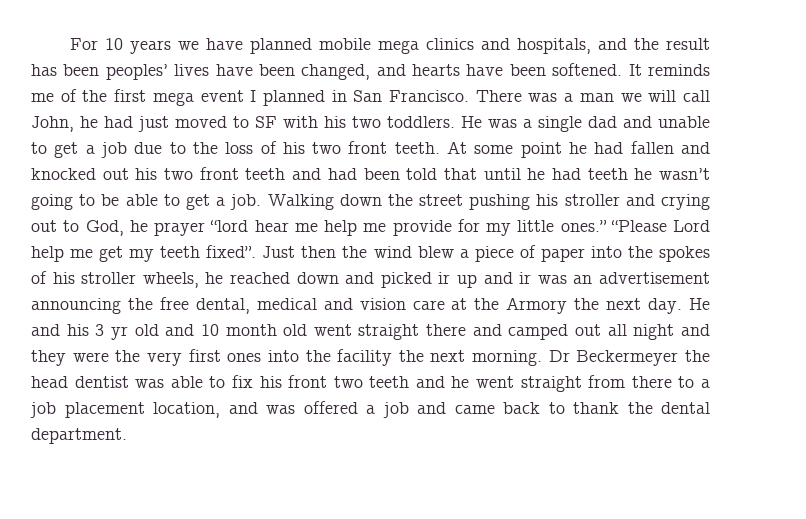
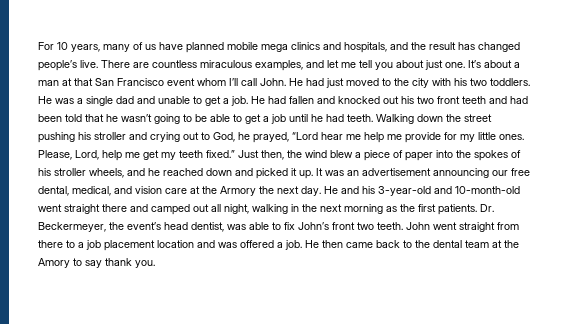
[129,40,199,54] years we -> [71,42,156,52] years, many of us
[63,63,710,80] [31,89,711,106] [31,116,98,132] been peoples’ lives have been changed, and hearts have been softened. It reminds me of the first mega event I planned in San Francisco. There was a man we will call John, he -> [478,42,520,52] [38,60,520,71] [38,78,303,86] changed people’s live. There are countless miraculous examples, and let me tell you about just one. It’s about a man at that San Francisco event whom I’ll call John. He
[255,116,277,128] SF -> [394,78,429,88] the city
[100,141,588,158] job due to the loss of his two front teeth. At some point he -> [231,96,265,106] job. He
[483,168,628,180] until he had teeth -> (104, 118) none
[230,194,262,210] job. -> [271,114,373,124] job until he had teeth.
[154,220,249,236] prayer “lord -> [253,132,318,143] prayed, “Lord
[560,220,710,232] ones.” “Please Lord -> [499,134,524,140] [38,150,99,160] ones. Please, Lord,
[206,245,337,258] fixed”. Just then -> [206,150,284,160] fixed.” Just then,
(199, 280) none -> [127,168,145,176] and
[438,272,532,288] ir up and ir -> [291,168,323,179] it up. It
[127,298,153,310] the -> [492,170,508,176] our
[256,298,317,310] medical -> [72,186,111,196] medical,
[95,324,308,340] 3 yr old and 10 month old -> [378,186,520,196] 3-year-old and 10-month-old
[633,324,710,340] [31,349,710,366] [31,376,129,388] night and they were the very first ones into the facility the next morning. Dr Beckermeyer the head dentist -> [224,204,494,215] [38,222,224,232] night, walking in the next morning as the first patients. Dr. Beckermeyer, the event’s head dentist,
[259,376,282,388] his -> [298,222,329,230] John’s
[369,376,470,388] teeth and he -> [377,222,430,230] teeth. John
[153,402,220,418] location, -> [157,240,194,248] location
[382,402,446,418] job and -> [285,240,343,250] job. He then
[573,402,619,414] thank -> (412, 244) none
[31,428,127,444] department. -> [465,240,519,248] [38,258,155,268] team at the Amory to say thank you.

